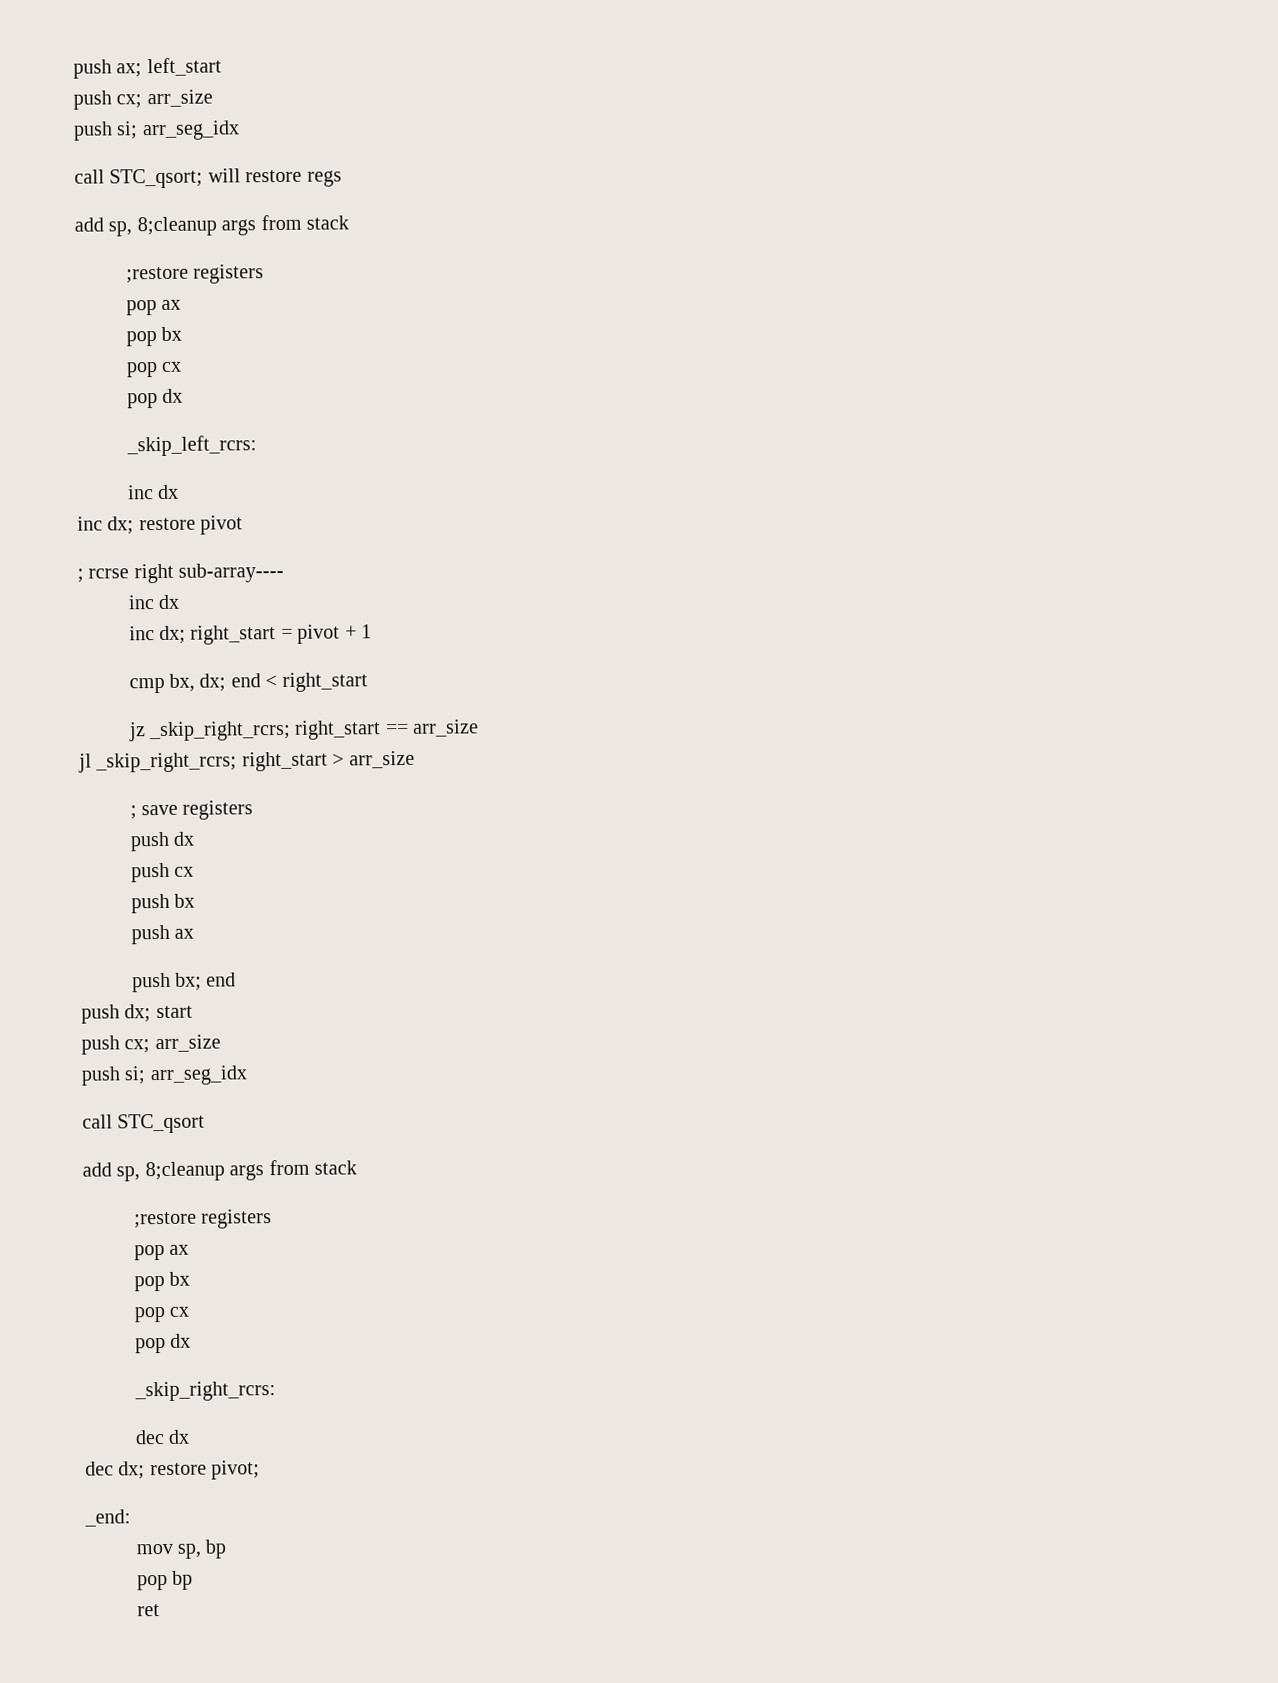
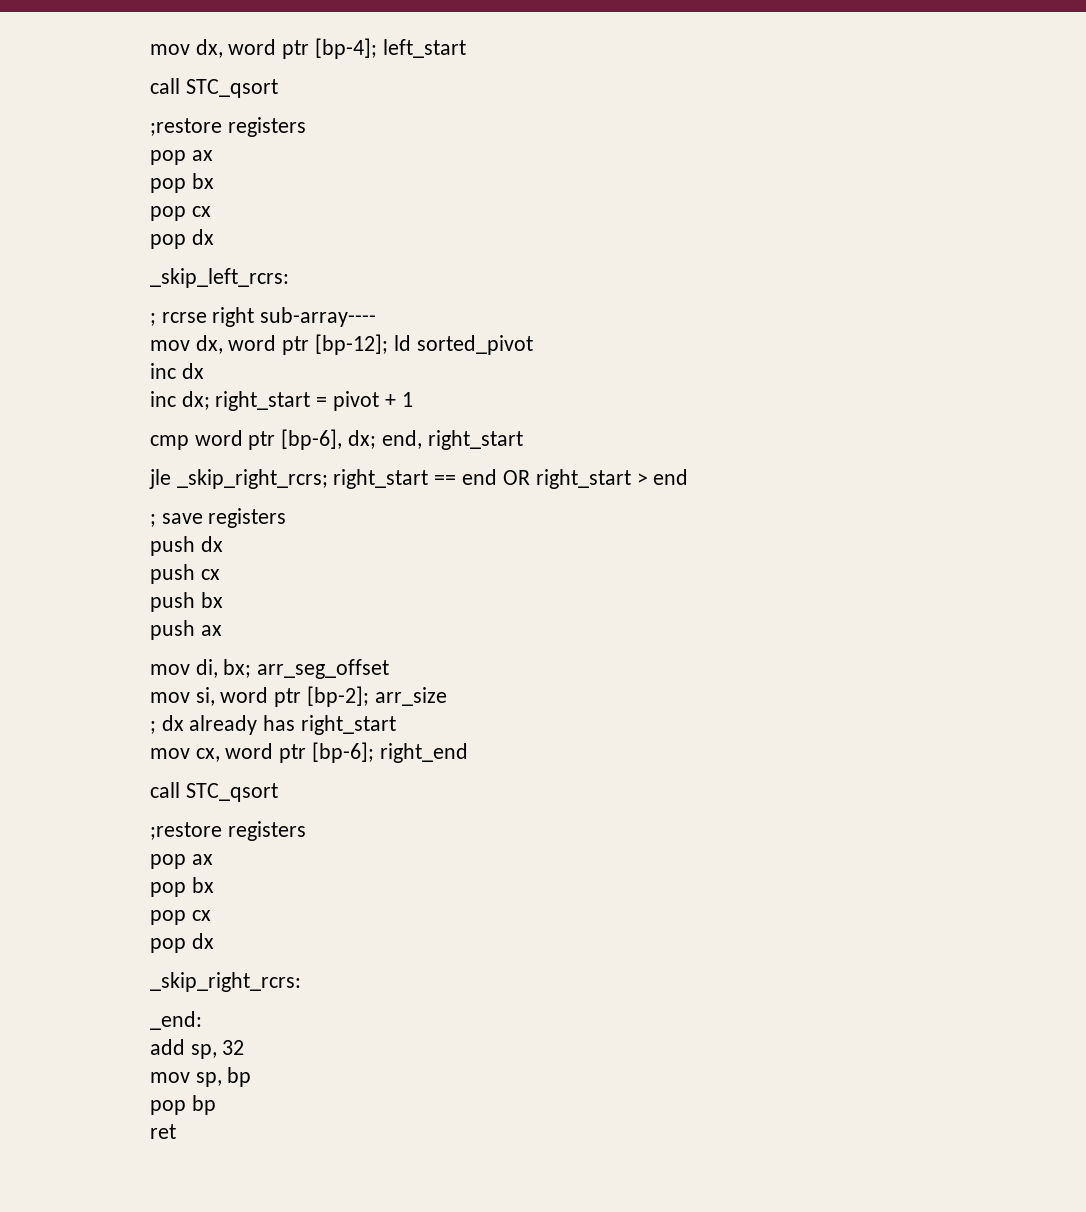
[73,57,222,79] [73,89,213,110] [73,120,240,141] [74,168,342,189] [74,214,349,237] push ax; left_start // push cx; arr_size // push si; arr_seg_idx // call STC_qsort; will restore regs // add sp, 8;cleanup args from stack -> [149,38,466,59] [149,78,278,98] mov dx, word ptr [bp-4]; left_start // call STC_qsort
[126,484,180,500] [77,515,244,535] [77,562,285,584] inc dx // inc dx; restore pivot // ; rcrse right sub-array---- -> [149,307,377,327] [149,334,533,355] ; rcrse right sub-array---- // mov dx, word ptr [bp-12]; ld sorted_pivot
[169,672,368,692] [127,722,146,742] bx, dx; end < right_start // jz -> [194,429,523,450] [148,469,171,489] word ptr [bp-6], dx; end, right_start // jle
[412,719,480,737] [78,752,238,773] arr_size // jl _skip_right_rcrs; -> [462,469,530,485] end OR
[348,750,415,769] arr_size -> [653,469,689,485] end
[131,972,237,993] [81,1004,193,1024] [81,1034,221,1055] [81,1065,248,1086] [82,1113,206,1134] [82,1159,357,1182] push bx; end // push dx; start // push cx; arr_size // push si; arr_seg_idx // call STC_qsort // add sp, 8;cleanup args from stack -> [149,659,390,679] [149,686,447,707] [149,715,397,735] [149,742,468,763] [149,782,278,802] mov di, bx; arr_seg_offset // mov si, word ptr [bp-2]; arr_size // ; dx already has right_start // mov cx, word ptr [bp-6]; right_end // call STC_qsort
[134,1429,191,1445] [85,1460,261,1480] [84,1509,131,1527] dec dx // dec dx; restore pivot; // _end: -> [149,1011,202,1030] [149,1039,245,1059] _end: // add sp, 32

